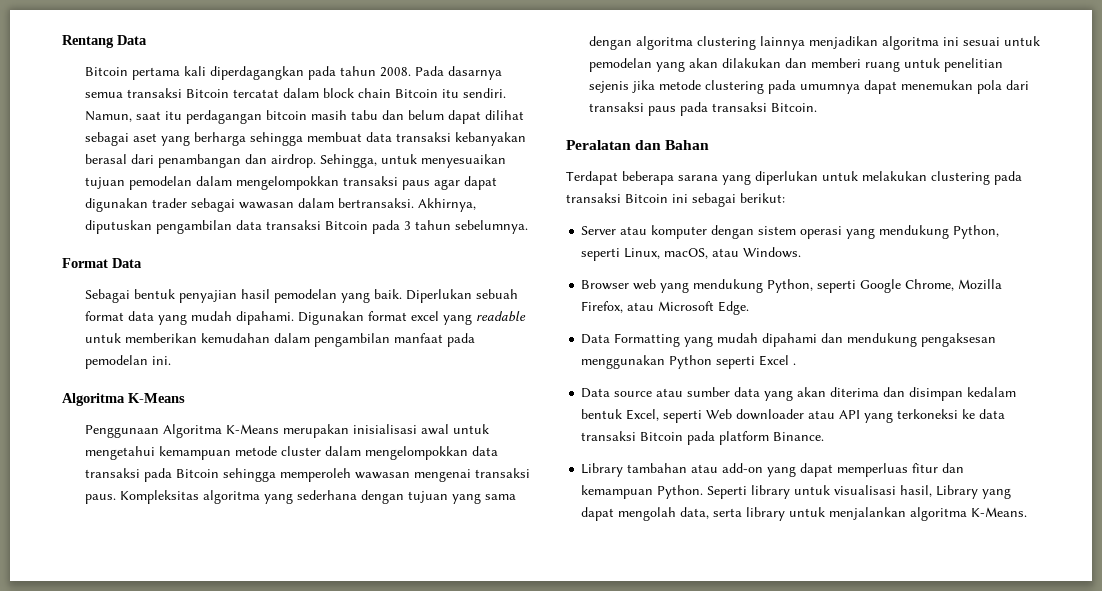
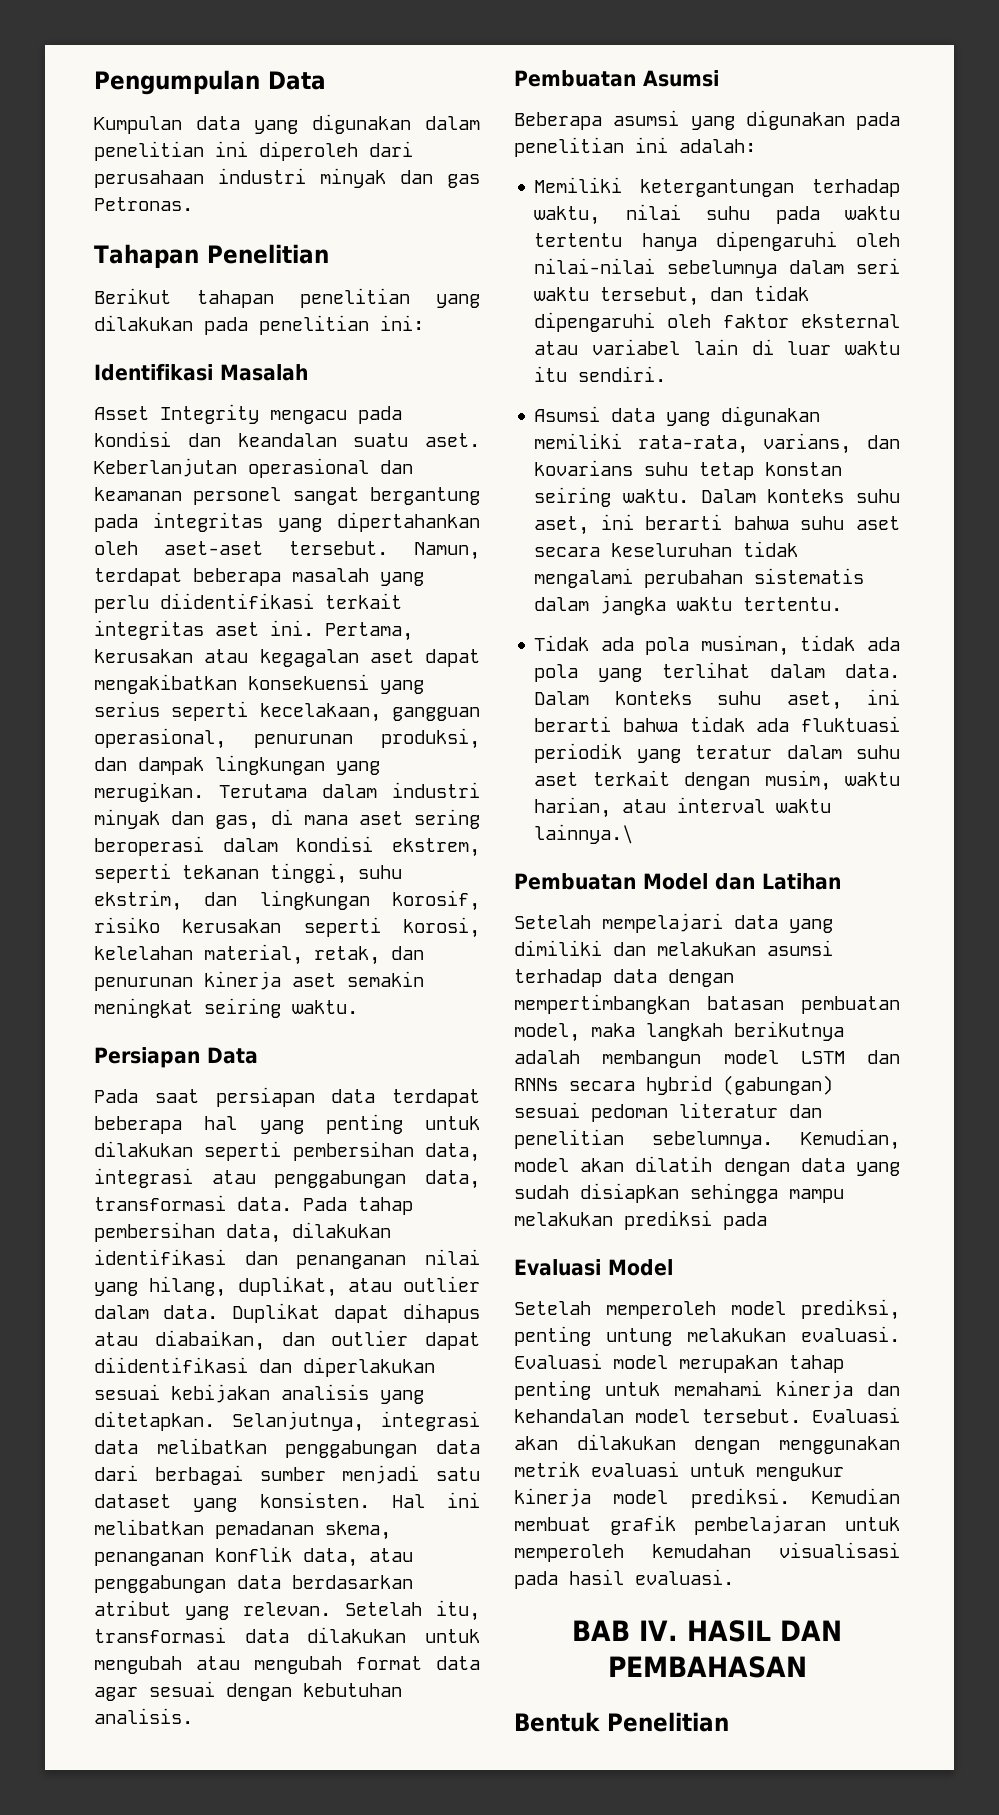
[62,35,147,48] [84,66,502,80] [84,88,506,98] [84,110,524,124] [84,132,526,146] [84,154,506,168] [84,176,497,190] [84,198,476,212] [84,220,528,234] [62,258,142,268] [84,289,518,303] [84,311,526,325] [84,333,475,347] [84,355,171,369] [62,393,185,406] [84,424,489,438] [84,446,498,460] [84,468,530,482] [84,490,516,504] [588,36,1040,50] [588,58,1003,72] [588,80,1029,94] [588,102,817,116] [566,140,710,150] [566,171,1022,185] [566,193,785,207] [581,225,1000,239] [581,247,802,261] [581,279,1003,293] [581,301,750,315] [581,333,997,347] [581,355,797,369] [581,387,1017,401] [581,409,1006,423] [581,431,825,445] [581,463,965,477] [581,485,1012,499] [581,507,1028,521] Rentang Data // Bitcoin pertama kali diperdagangkan pada tahun 2008. Pada dasarnya semua transaksi Bitcoin tercatat dalam block chain Bitcoin itu sendiri. Namun, saat itu perdagangan bitcoin masih tabu dan belum dapat dilihat sebagai aset yang berharga sehingga membuat data transaksi kebanyakan berasal dari penambangan dan airdrop. Sehingga, untuk menyesuaikan tujuan pemodelan dalam mengelompokkan transaksi paus agar dapat digunakan trader sebagai wawasan dalam bertransaksi. Akhirnya, diputuskan pengambilan data transaksi Bitcoin pada 3 tahun sebelumnya. // Format Data // Sebagai bentuk penyajian hasil pemodelan yang baik. Diperlukan sebuah format data yang mudah dipahami. Digunakan format excel yang readable untuk memberikan kemudahan dalam pengambilan manfaat pada pemodelan ini. // Algoritma K-Means // Penggunaan Algoritma K-Means merupakan inisialisasi awal untuk mengetahui kemampuan metode cluster dalam mengelompokkan data transaksi pada Bitcoin sehingga memperoleh wawasan mengenai transaksi paus. Kompleksitas algoritma yang sederhana dengan tujuan yang sama dengan algoritma clustering lainnya menjadikan algoritma ini sesuai untuk pemodelan yang akan dilakukan dan memberi ruang untuk penelitian sejenis jika metode clustering pada umumnya dapat menemukan pola dari transaksi paus pada transaksi Bitcoin. // Peralatan dan Bahan // Terdapat beberapa sarana yang diperlukan untuk melakukan clustering pada transaksi Bitcoin ini sebagai berikut: // Server atau komputer dengan sistem operasi yang mendukung Python, seperti Linux, macOS, atau Windows. // Browser web yang mendukung Python, seperti Google Chrome, Mozilla Firefox, atau Microsoft Edge. // Data Formatting yang mudah dipahami dan mendukung pengaksesan menggunakan Python seperti Excel . // Data source atau sumber data yang akan diterima dan disimpan kedalam bentuk Excel, seperti Web downloader atau API yang terkoneksi ke data transaksi Bitcoin pada platform Binance. // Library tambahan atau add-on yang dapat memperluas fitur dan kemampuan Python. Seperti library untuk visualisasi hasil, Library yang dapat mengolah data, serta library untuk menjalankan algoritma K-Means. -> [94,70,326,95] [94,114,480,134] [94,141,413,161] [94,168,480,188] [94,197,193,211] [94,244,329,268] [94,288,480,308] [94,315,424,335] [94,364,308,381] [94,404,402,424] [94,431,480,447] [94,458,413,478] [94,487,480,505] [94,512,480,532] [94,541,480,560] [94,568,424,586] [94,593,402,613] [94,620,413,641] [94,649,480,667] [94,674,424,694] [94,701,480,722] [94,728,480,749] [94,755,380,775] [94,782,480,802] [94,809,480,830] [94,836,480,857] [94,863,402,884] [94,890,480,911] [94,917,480,938] [94,944,424,965] [94,971,424,991] [94,998,358,1018] [94,1047,258,1068] [94,1087,480,1107] [94,1114,480,1134] [94,1141,480,1162] [94,1168,481,1189] [94,1195,413,1215] [94,1222,391,1243] [94,1249,480,1269] [94,1276,480,1297] [94,1303,480,1323] [94,1330,480,1351] [94,1357,435,1377] [94,1384,424,1404] [94,1411,480,1432] [94,1438,481,1458] [94,1465,480,1485] [94,1492,480,1512] [94,1519,391,1540] [94,1546,413,1567] [94,1575,413,1593] [94,1600,480,1621] [94,1627,480,1643] [94,1656,480,1674] [94,1681,402,1701] [94,1708,193,1724] [514,70,719,87] [514,110,900,130] [514,137,756,157] [534,177,900,197] [534,204,900,225] [534,231,900,251] [534,258,900,278] [534,285,810,306] [534,312,900,332] [534,339,900,355] [534,366,667,382] [534,406,821,426] [534,433,900,454] [534,460,843,480] [534,487,900,507] [534,514,900,535] [534,541,799,557] [534,568,865,588] [534,595,843,615] [534,635,900,656] [534,662,900,682] [534,689,900,710] [534,716,900,732] [534,743,900,763] [534,770,900,791] [534,797,832,818] [534,824,634,844] [514,873,841,890] [514,913,833,933] [514,940,833,956] [514,969,734,987] [514,994,900,1014] [514,1021,844,1042] [514,1050,900,1068] [514,1075,833,1095] [514,1102,822,1122] [514,1129,900,1150] [514,1156,900,1176] [514,1183,844,1203] [514,1210,767,1230] [514,1259,673,1276] [514,1299,900,1320] [514,1326,900,1346] [514,1353,844,1373] [514,1380,900,1400] [514,1407,900,1423] [514,1434,900,1454] [514,1461,844,1481] [514,1488,900,1508] [514,1515,900,1535] [514,1542,900,1562] [514,1569,734,1589] [572,1620,842,1642] [607,1656,807,1678] [514,1712,729,1732] Pengumpulan Data // Kumpulan data yang digunakan dalam penelitian ini diperoleh dari perusahaan industri minyak dan gas Petronas. // Tahapan Penelitian // Berikut tahapan penelitian yang dilakukan pada penelitian ini: // Identifikasi Masalah // Asset Integrity mengacu pada kondisi dan keandalan suatu aset. Keberlanjutan operasional dan keamanan personel sangat bergantung pada integritas yang dipertahankan oleh aset-aset tersebut. Namun, terdapat beberapa masalah yang perlu diidentifikasi terkait integritas aset ini. Pertama, kerusakan atau kegagalan aset dapat mengakibatkan konsekuensi yang serius seperti kecelakaan, gangguan operasional, penurunan produksi, dan dampak lingkungan yang merugikan. Terutama dalam industri minyak dan gas, di mana aset sering beroperasi dalam kondisi ekstrem, seperti tekanan tinggi, suhu ekstrim, dan lingkungan korosif, risiko kerusakan seperti korosi, kelelahan material, retak, dan penurunan kinerja aset semakin meningkat seiring waktu. // Persiapan Data // Pada saat persiapan data terdapat beberapa hal yang penting untuk dilakukan seperti pembersihan data, integrasi atau penggabungan data, transformasi data. Pada tahap pembersihan data, dilakukan identifikasi dan penanganan nilai yang hilang, duplikat, atau outlier dalam data. Duplikat dapat dihapus atau diabaikan, dan outlier dapat diidentifikasi dan diperlakukan sesuai kebijakan analisis yang ditetapkan. Selanjutnya, integrasi data melibatkan penggabungan data dari berbagai sumber menjadi satu dataset yang konsisten. Hal ini melibatkan pemadanan skema, penanganan konflik data, atau penggabungan data berdasarkan atribut yang relevan. Setelah itu, transformasi data dilakukan untuk mengubah atau mengubah format data agar sesuai dengan kebutuhan analisis. // Pembuatan Asumsi // Beberapa asumsi yang digunakan pada penelitian ini adalah: // Memiliki ketergantungan terhadap waktu, nilai suhu pada waktu tertentu hanya dipengaruhi oleh nilai-nilai sebelumnya dalam seri waktu tersebut, dan tidak dipengaruhi oleh faktor eksternal atau variabel lain di luar waktu itu sendiri. // Asumsi data yang digunakan memiliki rata-rata, varians, dan kovarians suhu tetap konstan seiring waktu. Dalam konteks suhu aset, ini berarti bahwa suhu aset secara keseluruhan tidak mengalami perubahan sistematis dalam jangka waktu tertentu. // Tidak ada pola musiman, tidak ada pola yang terlihat dalam data. Dalam konteks suhu aset, ini berarti bahwa tidak ada fluktuasi periodik yang teratur dalam suhu aset terkait dengan musim, waktu harian, atau interval waktu lainnya.\ // Pembuatan Model dan Latihan // Setelah mempelajari data yang dimiliki dan melakukan asumsi terhadap data dengan mempertimbangkan batasan pembuatan model, maka langkah berikutnya adalah membangun model LSTM dan RNNs secara hybrid (gabungan) sesuai pedoman literatur dan penelitian sebelumnya. Kemudian, model akan dilatih dengan data yang sudah disiapkan sehingga mampu melakukan prediksi pada // Evaluasi Model // Setelah memperoleh model prediksi, penting untung melakukan evaluasi. Evaluasi model merupakan tahap penting untuk memahami kinerja dan kehandalan model tersebut. Evaluasi akan dilakukan dengan menggunakan metrik evaluasi untuk mengukur kinerja model prediksi. Kemudian membuat grafik pembelajaran untuk memperoleh kemudahan visualisasi pada hasil evaluasi. // BAB IV. HASIL DAN PEMBAHASAN // Bentuk Penelitian

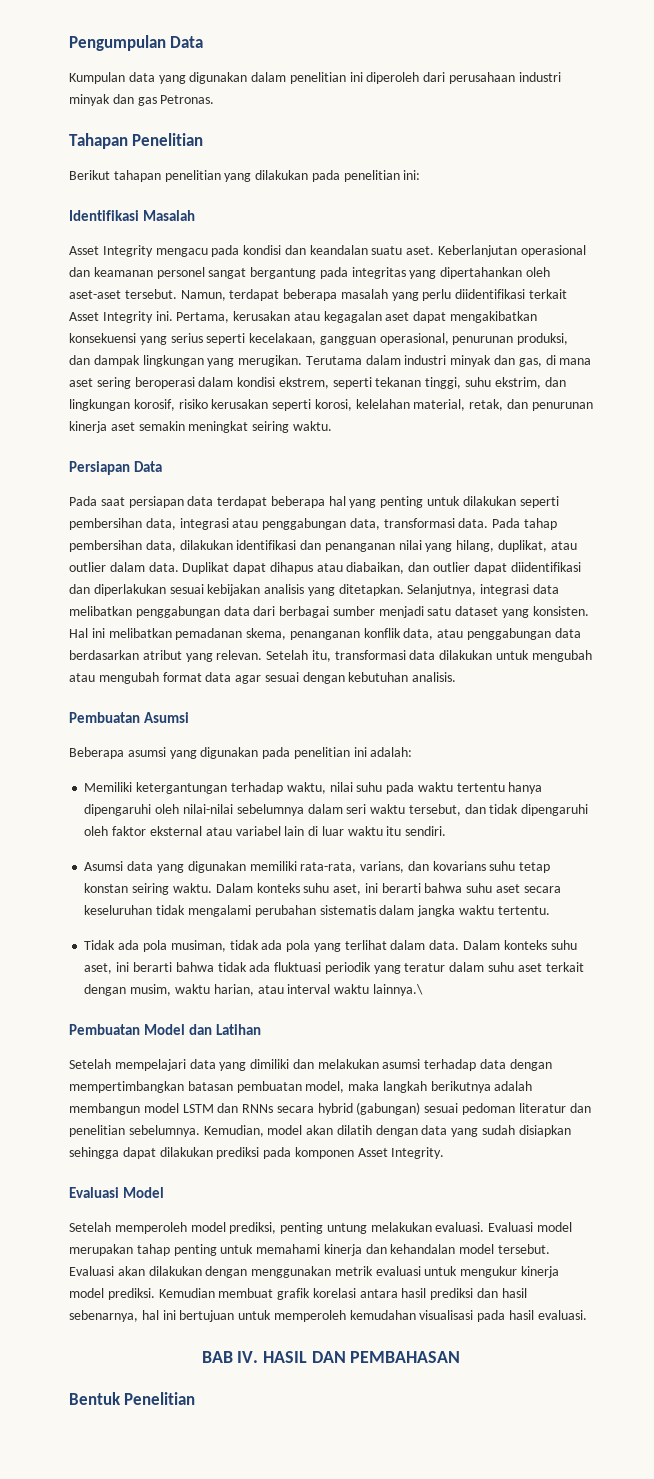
[94,620,259,640] integritas aset -> [69,311,153,323] Asset Integrity
[789,1189,844,1203] [514,1212,613,1226] mampu melakukan -> [122,1147,213,1159] dapat dilakukan
(767, 1221) none -> [294,1147,445,1159] komponen Asset Integrity.
[694,1515,827,1535] pembelajaran -> [312,1288,527,1300] [69,1310,235,1322] korelasi antara hasil prediksi dan hasil sebenarnya, hal ini bertujuan

